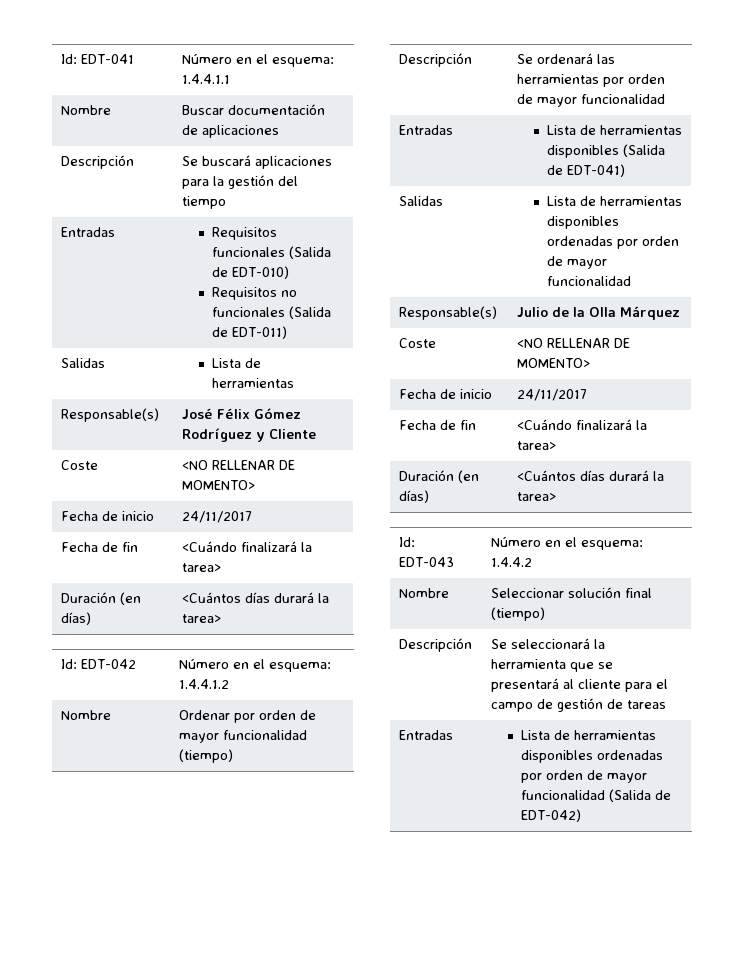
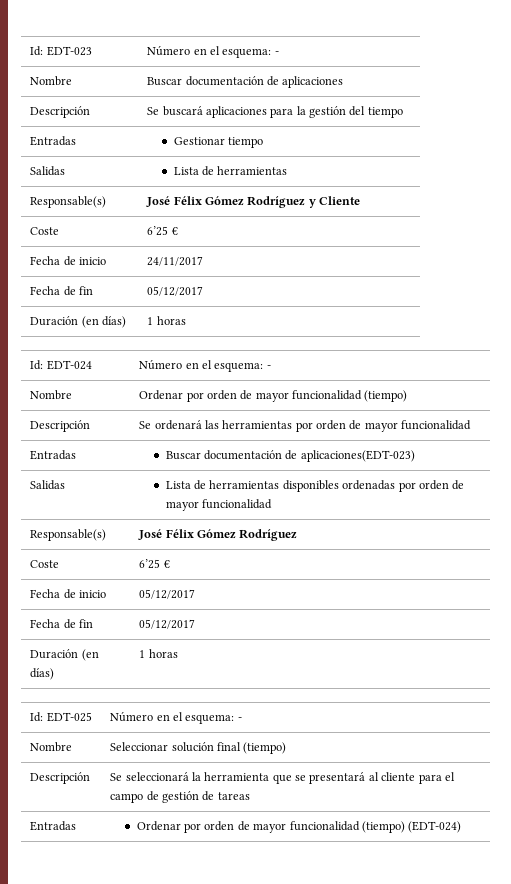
[61,54,135,64] [182,53,335,67] [182,74,231,84] Id: EDT-041 | Número en el esquema: 1.4.4.1.1 -> [30,46,92,56] [147,45,279,58] Id: EDT-023 | Número en el esquema: -
[211,227,277,240] [211,246,331,259] [211,266,289,279] [211,287,297,300] [211,306,331,319] [211,326,287,339] Requisitos funcionales (Salida de EDT-010) // Requisitos no funcionales (Salida de EDT-011) -> [173,137,264,148] Gestionar tiempo
[182,460,296,470] [182,480,256,490] [61,511,155,521] [182,511,253,523] [61,542,139,552] [182,541,313,552] [182,563,222,572] [61,592,142,605] [61,612,92,625] [182,592,330,603] [182,614,222,623] [61,659,137,669] [179,658,332,672] [179,679,230,689] <NO RELLENAR DE MOMENTO> // Fecha de inicio | 24/11/2017 // Fecha de fin | <Cuándo finalizará la tarea> // Duración (en días) | <Cuántos días durará la tarea> // Id: EDT-042 | Número en el esquema: 1.4.4.1.2 -> [147,226,178,236] [30,256,106,266] [147,256,204,266] [30,286,93,296] [147,286,204,296] [30,316,126,328] [147,316,186,325] [30,360,92,370] [139,359,271,372] 6’25 € // Fecha de inicio | 24/11/2017 // Fecha de fin | 05/12/2017 // Duración (en días) | 1 horas // Id: EDT-024 | Número en el esquema: -
[546,125,682,135] [546,144,665,158] [546,164,625,177] Lista de herramientas disponibles (Salida de EDT-041) -> [165,450,415,462] Buscar documentación de aplicaciones(EDT-023)
[517,306,681,320] [399,338,437,348] [517,338,631,348] [517,358,591,368] [399,389,493,399] [517,389,588,401] [399,420,477,430] [517,419,648,430] [517,441,557,450] [399,470,480,483] [399,490,430,503] [517,470,665,481] [517,492,557,501] [399,537,416,547] [399,557,455,567] [491,536,644,550] [491,557,533,567] Julio de la Olla Márquez // Coste | <NO RELLENAR DE MOMENTO> // Fecha de inicio | 24/11/2017 // Fecha de fin | <Cuándo finalizará la tarea> // Duración (en días) | <Cuántos días durará la tarea> // Id: EDT-043 | Número en el esquema: 1.4.4.2 -> [138,529,298,541] [30,560,60,568] [139,559,170,569] [30,589,106,599] [139,589,196,599] [30,619,93,629] [139,619,196,629] [30,649,99,661] [30,668,55,680] [139,649,178,658] [30,712,92,722] [110,711,242,724] José Félix Gómez Rodríguez // Coste | 6’25 € // Fecha de inicio | 05/12/2017 // Fecha de fin | 05/12/2017 // Duración (en días) | 1 horas // Id: EDT-025 | Número en el esquema: -
[520,730,656,740] [520,750,663,763] [520,770,647,783] [520,789,671,802] [520,809,581,822] Lista de herramientas disponibles ordenadas por orden de mayor funcionalidad (Salida de EDT-042) -> [136,821,462,833] Ordenar por orden de mayor funcionalidad (tiempo) (EDT-024)

